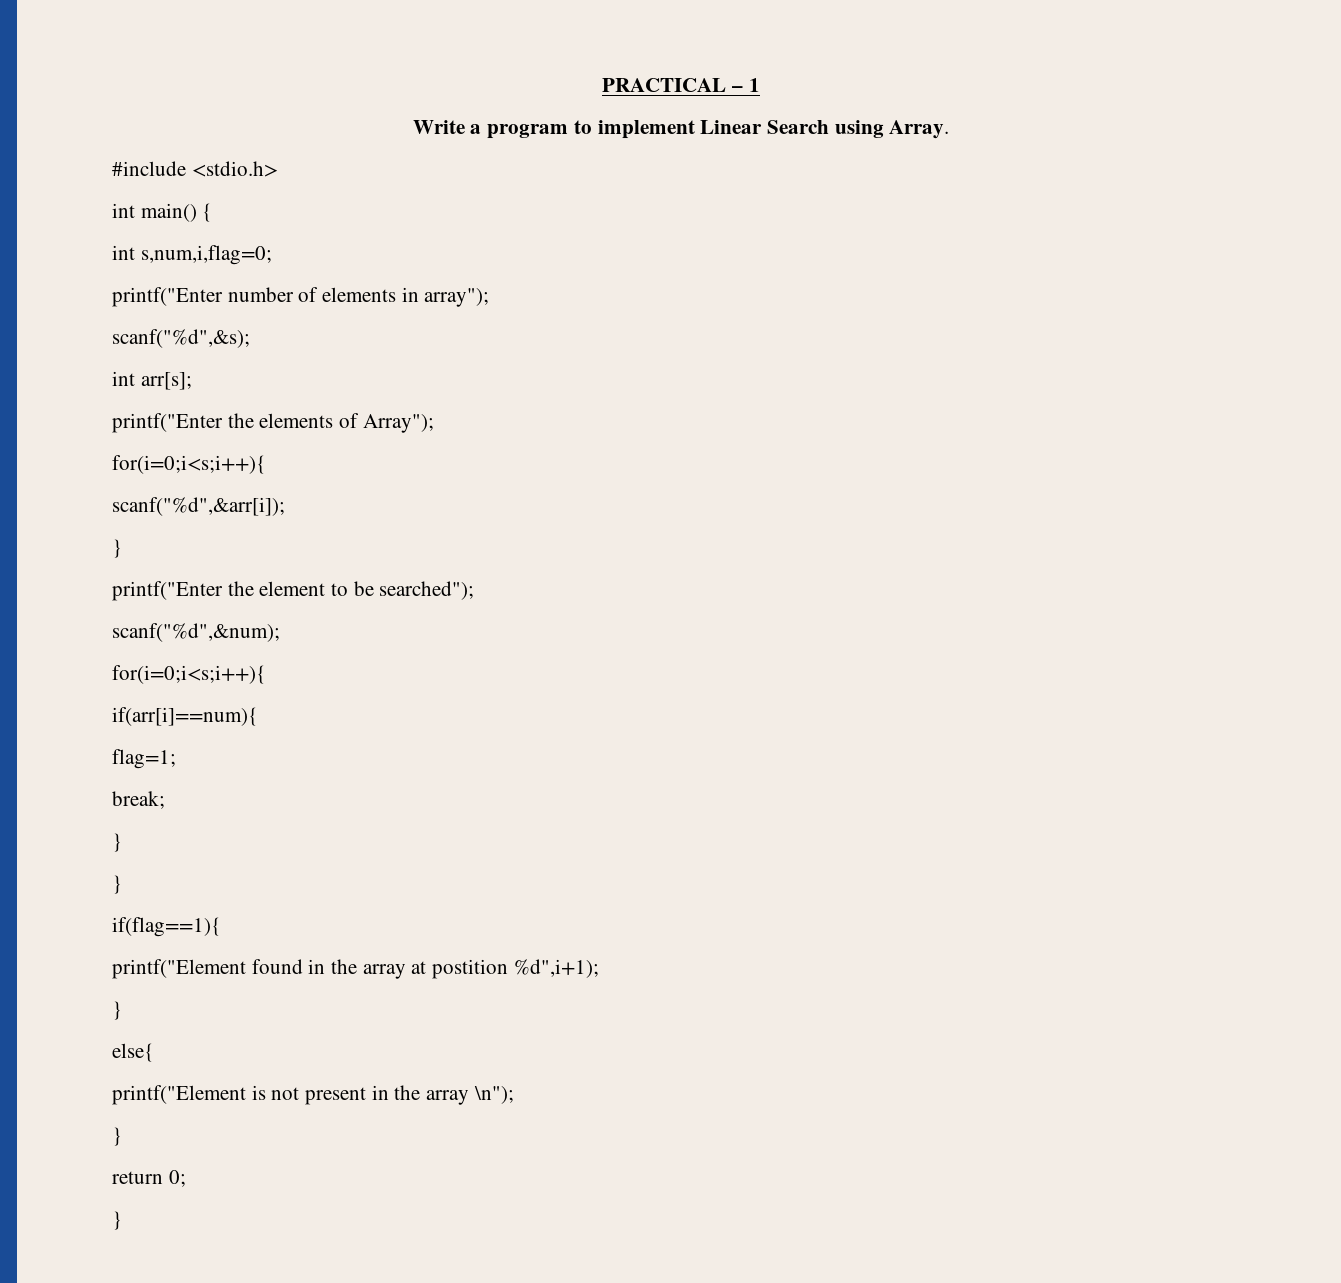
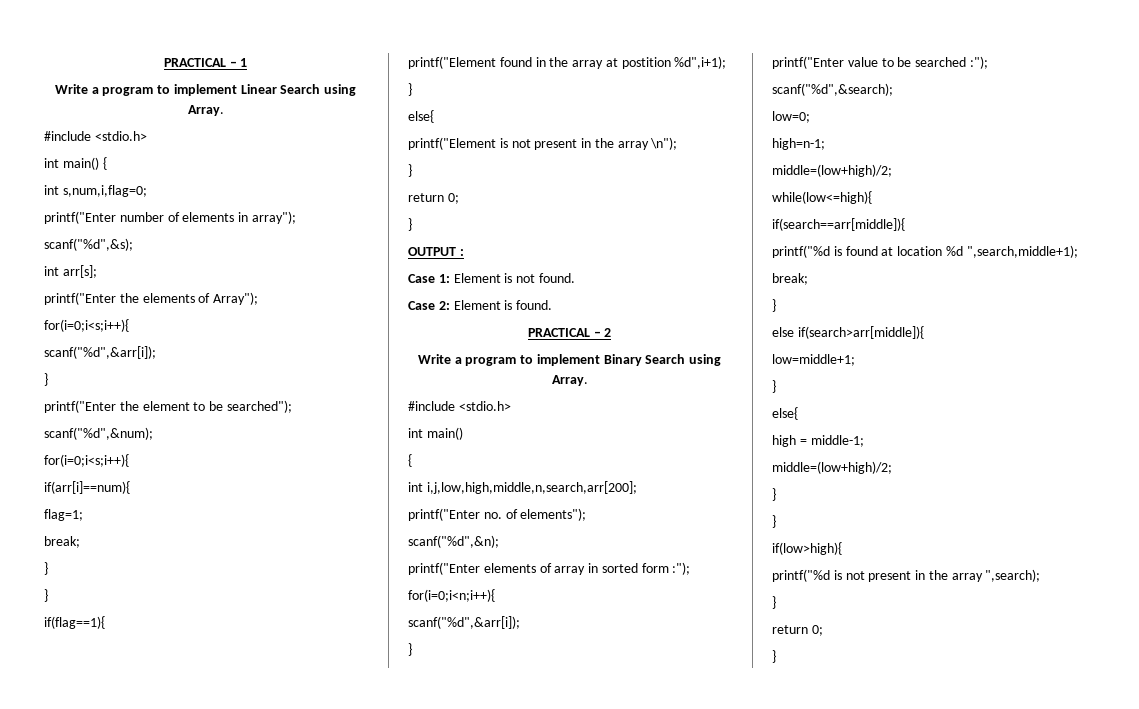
(122, 1220) none -> [408,247,464,256] [408,273,575,283] [408,300,553,310] [527,328,612,337] [417,354,722,366] [551,375,588,386] [408,401,511,411] [408,427,463,440] [408,454,412,467] [408,481,637,494] [408,508,587,521] [408,535,499,548] [408,562,691,575] [408,589,495,602] [408,616,520,629] [408,643,412,656] [772,56,988,69] [772,83,893,96] [772,111,810,123] [772,138,825,150] [772,164,892,177] [772,191,872,204] [772,218,905,231] [772,245,1078,258] [772,273,808,285] [772,299,776,312] [772,326,924,339] [772,354,855,366] [772,380,776,393] [772,407,798,420] [772,435,864,447] [772,461,892,474] [772,488,776,501] [772,515,776,528] [772,542,842,555] [772,569,1041,582] [772,596,776,609] [772,625,823,636] [772,650,776,663] // OUTPUT : // Case 1: Element is not found. // Case 2: Element is found. // PRACTICAL – 2 // Write a program to implement Binary Search using Array. // #include <stdio.h> // int main() // { // int i,j,low,high,middle,n,search,arr[200]; // printf("Enter no. of elements"); // scanf("%d",&n); // printf("Enter elements of array in sorted form :"); // for(i=0;i<n;i++){ // scanf("%d",&arr[i]); // } // printf("Enter value to be searched :"); // scanf("%d",&search); // low=0; // high=n-1; // middle=(low+high)/2; // while(low<=high){ // if(search==arr[middle]){ // printf("%d is found at location %d ",search,middle+1); // break; // } // else if(search>arr[middle]){ // low=middle+1; // } // else{ // high = middle-1; // middle=(low+high)/2; // } // } // if(low>high){ // printf("%d is not present in the array ",search); // } // return 0; // }

